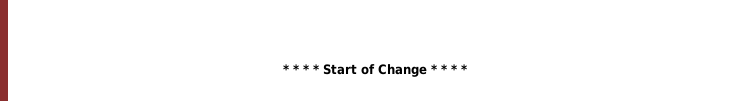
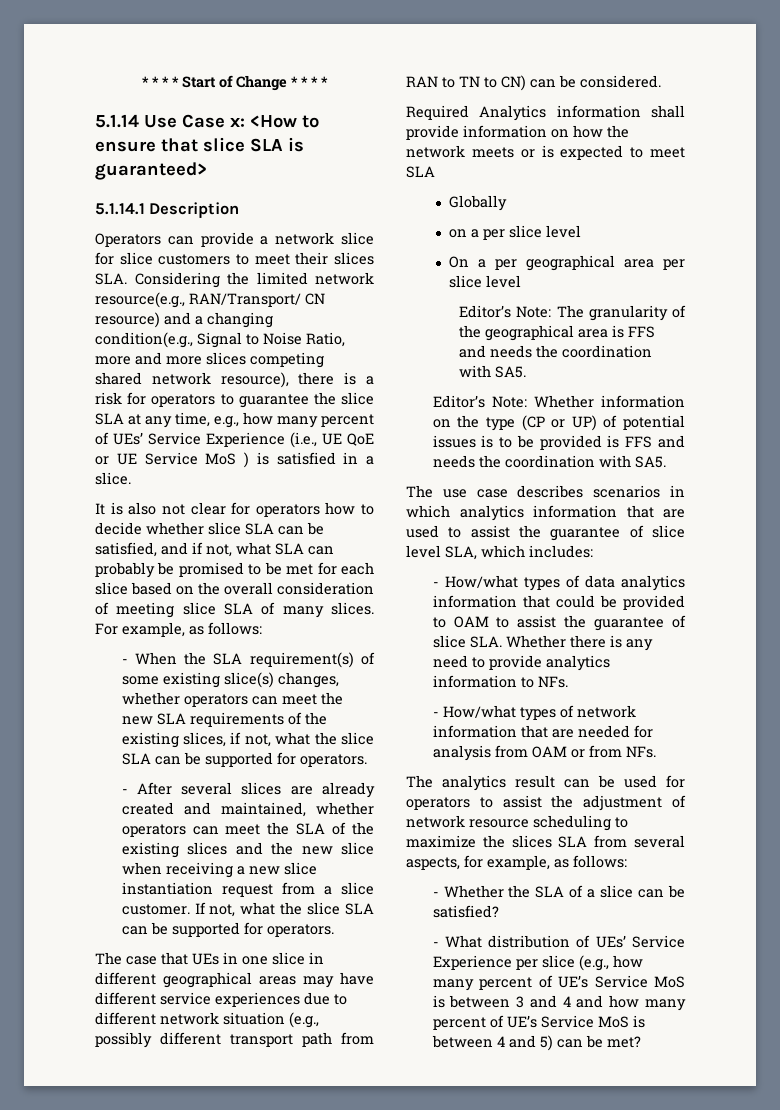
(467, 69) none -> [95,114,319,128] [95,137,304,152] [95,162,207,180] [95,202,240,218] [95,232,374,247] [95,252,374,265] [95,272,374,288] [95,292,325,308] [95,312,273,328] [95,332,345,348] [95,352,324,368] [95,372,375,388] [95,392,374,408] [95,412,374,428] [95,432,374,448] [95,452,374,468] [95,472,131,485] [95,502,374,517] [95,522,324,535] [95,542,334,557] [95,562,374,578] [95,582,374,595] [95,602,374,618] [95,622,262,637] [121,652,375,668] [121,672,339,688] [121,692,343,707] [121,712,327,727] [121,732,374,748] [121,752,367,767] [121,782,375,798] [121,802,374,817] [121,822,374,837] [121,842,374,858] [121,862,317,878] [121,882,374,897] [121,902,374,917] [121,922,334,937] [95,952,324,965] [95,972,374,988] [95,992,347,1007] [95,1012,319,1028] [95,1032,374,1048] [406,75,661,91] [406,105,685,121] [406,125,629,140] [406,145,685,160] [406,166,435,178] [448,195,507,211] [448,225,581,240] [448,255,685,271] [448,275,521,288] [459,305,686,321] [459,325,656,341] [459,345,653,358] [459,365,527,378] [432,395,685,408] [432,415,685,431] [432,435,685,450] [432,455,666,468] [406,485,685,498] [406,505,685,521] [406,525,685,541] [406,545,593,560] [432,575,685,591] [432,595,685,610] [432,615,686,631] [432,635,653,651] [432,655,610,671] [432,675,568,688] [432,705,636,721] [432,725,653,738] [432,745,656,761] [406,775,685,791] [406,795,686,811] [406,815,628,831] [406,835,685,848] [406,855,627,870] [432,885,685,898] [432,905,499,918] [432,935,685,948] [432,955,643,971] [432,975,685,991] [432,995,686,1011] [432,1015,645,1030] [431,1035,641,1051] // 5.1.14 Use Case x: <How to ensure that slice SLA is guaranteed> // 5.1.14.1 Description // Operators can provide a network slice for slice customers to meet their slices SLA. Considering the limited network resource(e.g., RAN/Transport/ CN resource) and a changing condition(e.g., Signal to Noise Ratio, more and more slices competing shared network resource), there is a risk for operators to guarantee the slice SLA at any time, e.g., how many percent of UEs’ Service Experience (i.e., UE QoE or UE Service MoS ) is satisfied in a slice. // It is also not clear for operators how to decide whether slice SLA can be satisfied, and if not, what SLA can probably be promised to be met for each slice based on the overall consideration of meeting slice SLA of many slices. For example, as follows: // - When the SLA requirement(s) of some existing slice(s) changes, whether operators can meet the new SLA requirements of the existing slices, if not, what the slice SLA can be supported for operators. // - After several slices are already created and maintained, whether operators can meet the SLA of the existing slices and the new slice when receiving a new slice instantiation request from a slice customer. If not, what the slice SLA can be supported for operators. // The case that UEs in one slice in different geographical areas may have different service experiences due to different network situation (e.g., possibly different transport path from RAN to TN to CN) can be considered. // Required Analytics information shall provide information on how the network meets or is expected to meet SLA // Globally // on a per slice level // On a per geographical area per slice level // Editor’s Note: The granularity of the geographical area is FFS and needs the coordination with SA5. // Editor’s Note: Whether information on the type (CP or UP) of potential issues is to be provided is FFS and needs the coordination with SA5. // The use case describes scenarios in which analytics information that are used to assist the guarantee of slice level SLA, which includes: // - How/what types of data analytics information that could be provided to OAM to assist the guarantee of slice SLA. Whether there is any need to provide analytics information to NFs. // - How/what types of network information that are needed for analysis from OAM or from NFs. // The analytics result can be used for operators to assist the adjustment of network resource scheduling to maximize the slices SLA from several aspects, for example, as follows: // - Whether the SLA of a slice can be satisfied? // - What distribution of UEs’ Service Experience per slice (e.g., how many percent of UE’s Service MoS is between 3 and 4 and how many percent of UE’s Service MoS is between 4 and 5) can be met?

